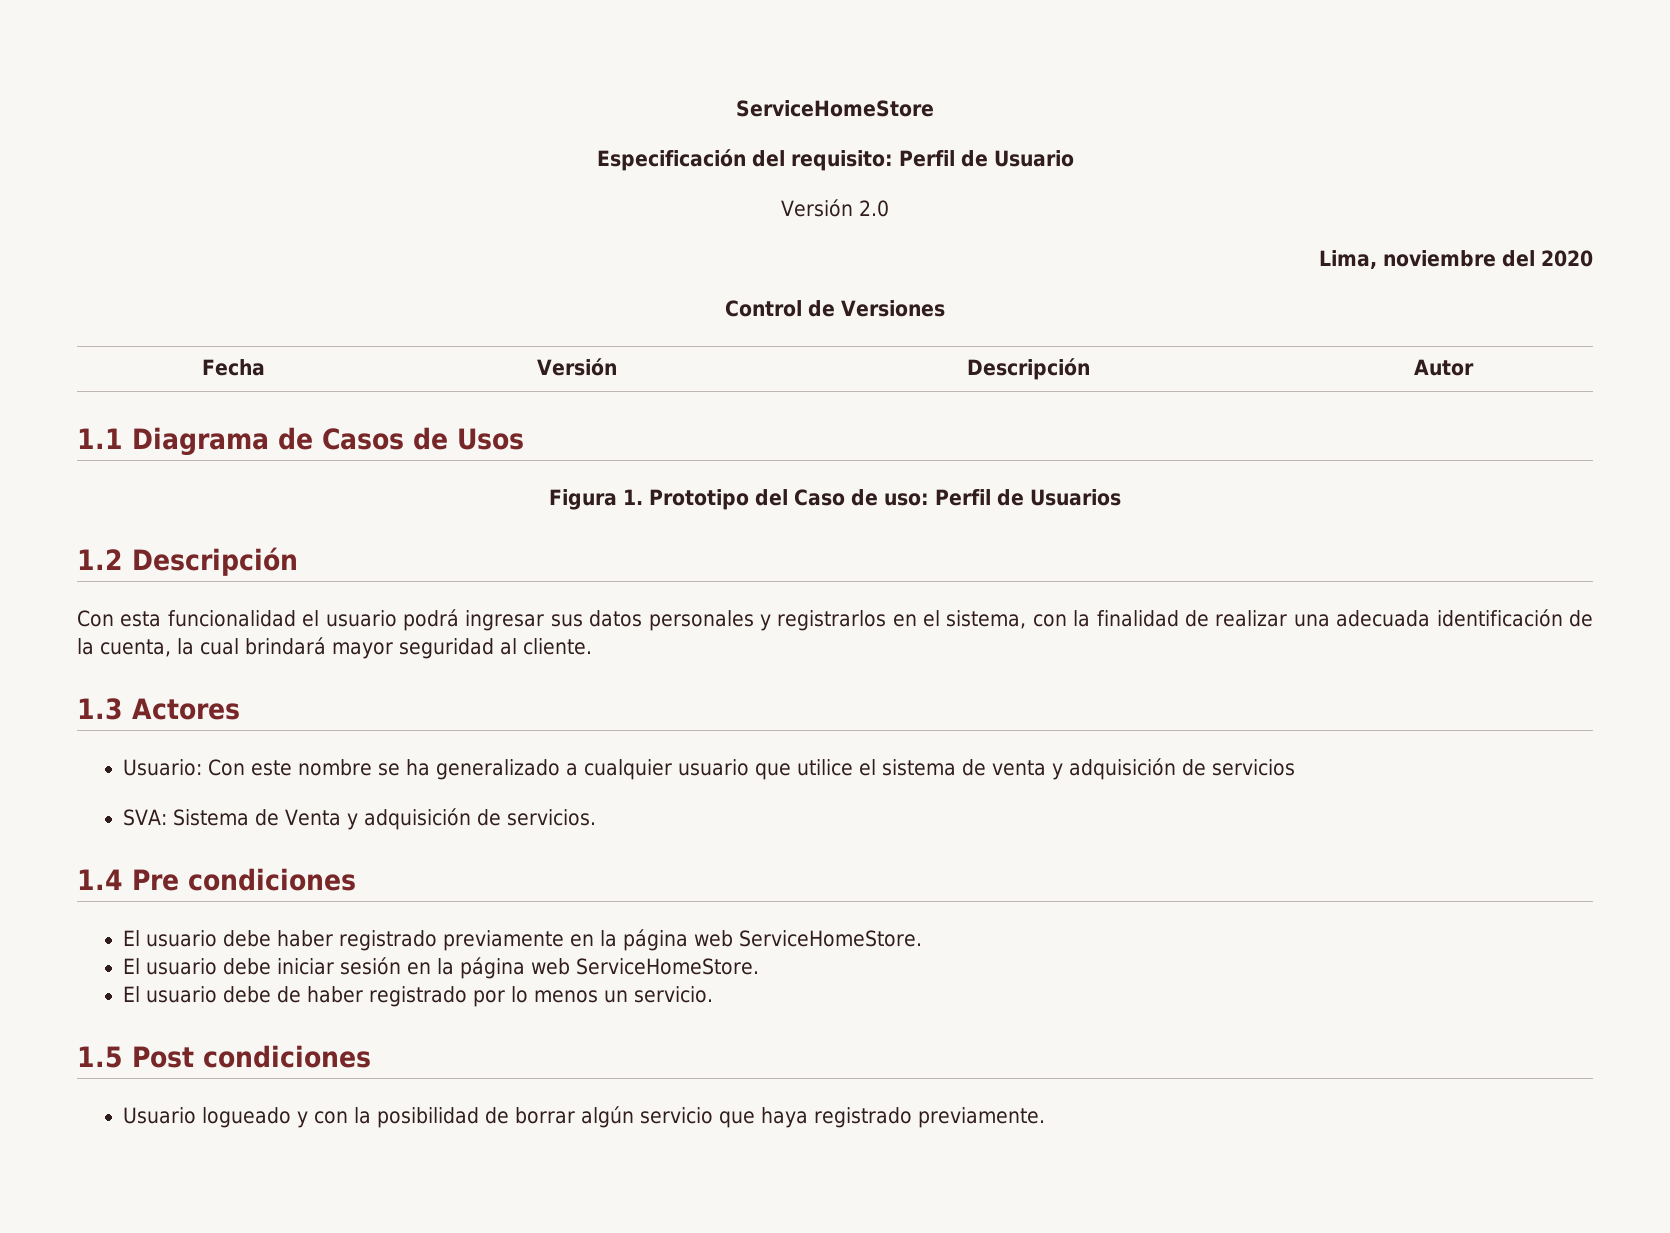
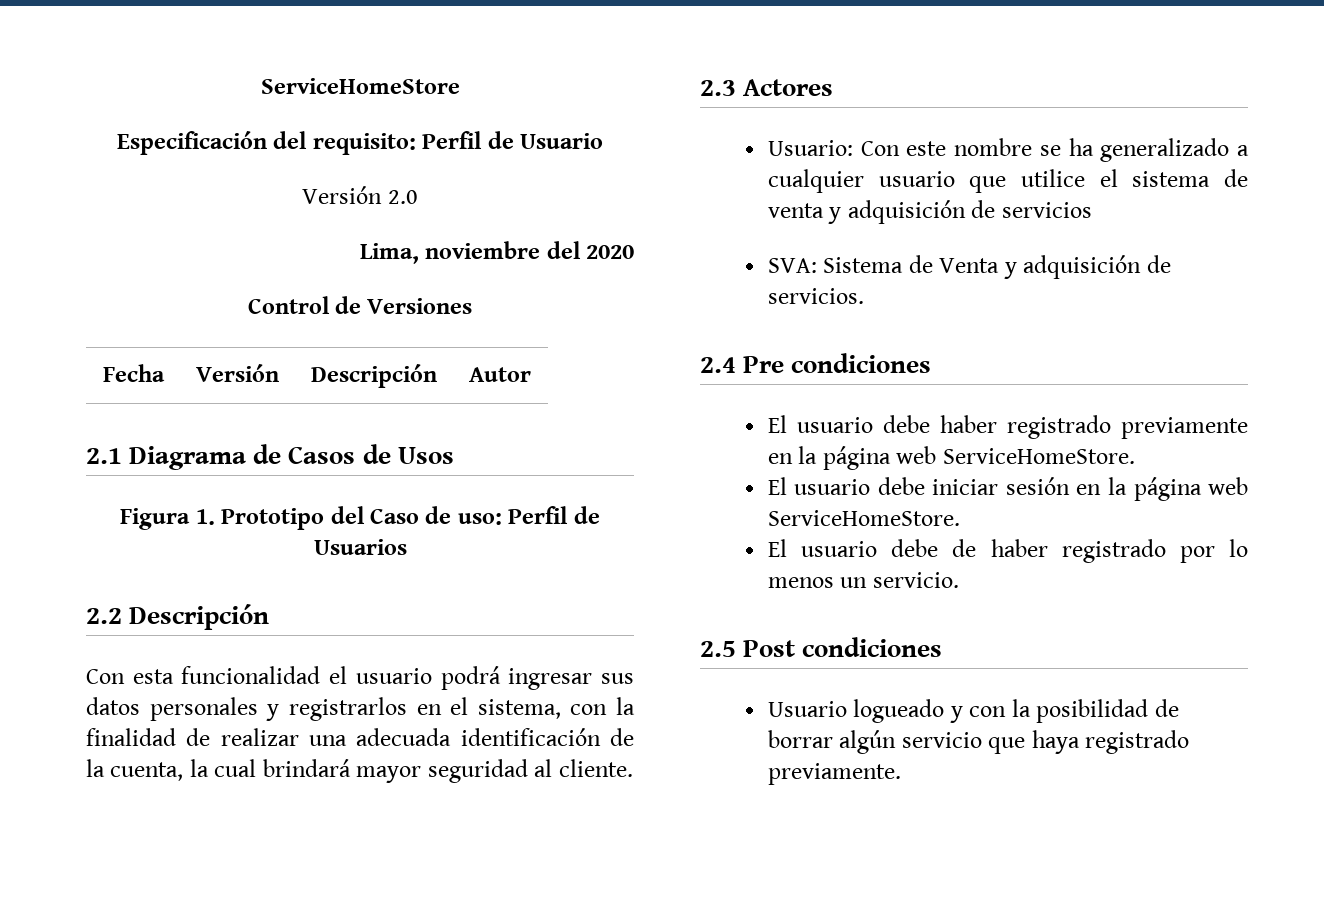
[77,428,123,449] 1.1 -> [86,448,122,464] 2.1
[77,549,123,570] 1.2 -> [86,608,122,624] 2.2
[77,698,123,720] 1.3 -> [700,80,736,96] 2.3
[77,869,123,890] 1.4 -> [700,357,736,373] 2.4
[77,1046,123,1068] 1.5 -> [700,641,736,657] 2.5

